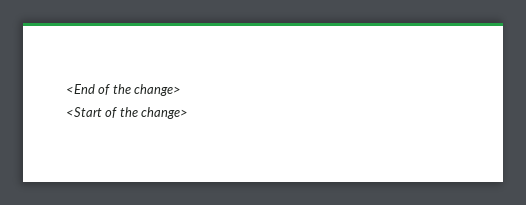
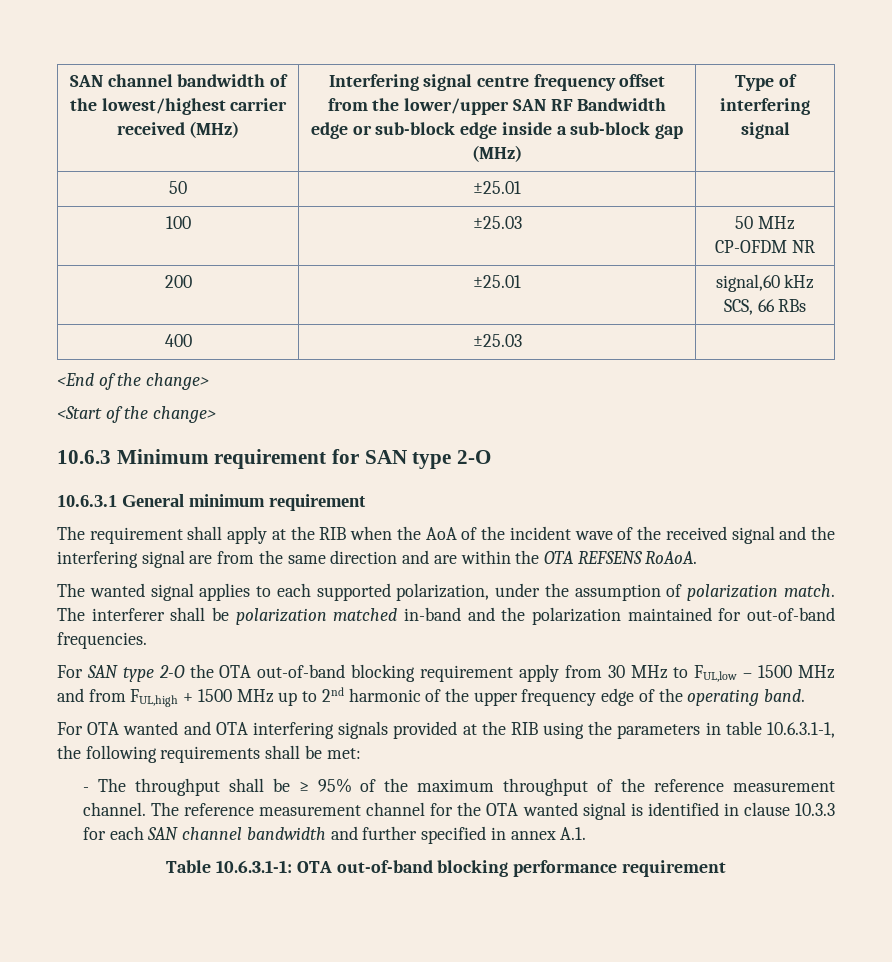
(66, 89) none -> [69,74,289,87] [69,98,288,115] [116,121,240,138] [328,74,666,91] [327,98,667,115] [310,122,684,139] [472,145,522,162] [735,74,797,91] [720,98,810,115] [740,122,790,139] [169,181,187,194] [473,181,521,194] [165,216,191,229] [472,216,522,229] [735,216,795,230] [715,240,815,253] [164,275,192,288] [473,275,521,288] [715,274,815,292] [723,299,807,315] [164,334,192,347] [472,334,522,347] SAN channel bandwidth of the lowest/highest carrier received (MHz) | Interfering signal centre frequency offset from the lower/upper SAN RF Bandwidth edge or sub-block edge inside a sub-block gap (MHz) | Type of interfering signal // 50 | ±25.01 | // 100 | ±25.03 | 50 MHz CP-OFDM NR // 200 | ±25.01 | signal,60 kHz SCS, 66 RBs // 400 | ±25.03 | //
(189, 113) none -> [57,449,492,469] [57,494,366,511] [57,526,835,544] [57,550,698,568] [57,583,835,601] [57,607,836,625] [57,632,147,649] [57,664,835,682] [57,687,806,707] [57,721,835,739] [57,745,361,763] [82,778,836,796] [82,802,836,820] [82,826,587,844] [166,860,726,877] // 10.6.3 Minimum requirement for SAN type 2-O // 10.6.3.1 General minimum requirement // The requirement shall apply at the RIB when the AoA of the incident wave of the received signal and the interfering signal are from the same direction and are within the OTA REFSENS RoAoA. // The wanted signal applies to each supported polarization, under the assumption of polarization match. The interferer shall be polarization matched in-band and the polarization maintained for out-of-band frequencies. // For SAN type 2-O the OTA out-of-band blocking requirement apply from 30 MHz to FUL,low – 1500 MHz and from FUL,high + 1500 MHz up to 2nd harmonic of the upper frequency edge of the operating band. // For OTA wanted and OTA interfering signals provided at the RIB using the parameters in table 10.6.3.1-1, the following requirements shall be met: // - The throughput shall be ≥ 95% of the maximum throughput of the reference measurement channel. The reference measurement channel for the OTA wanted signal is identified in clause 10.3.3 for each SAN channel bandwidth and further specified in annex A.1. // Table 10.6.3.1-1: OTA out-of-band blocking performance requirement

